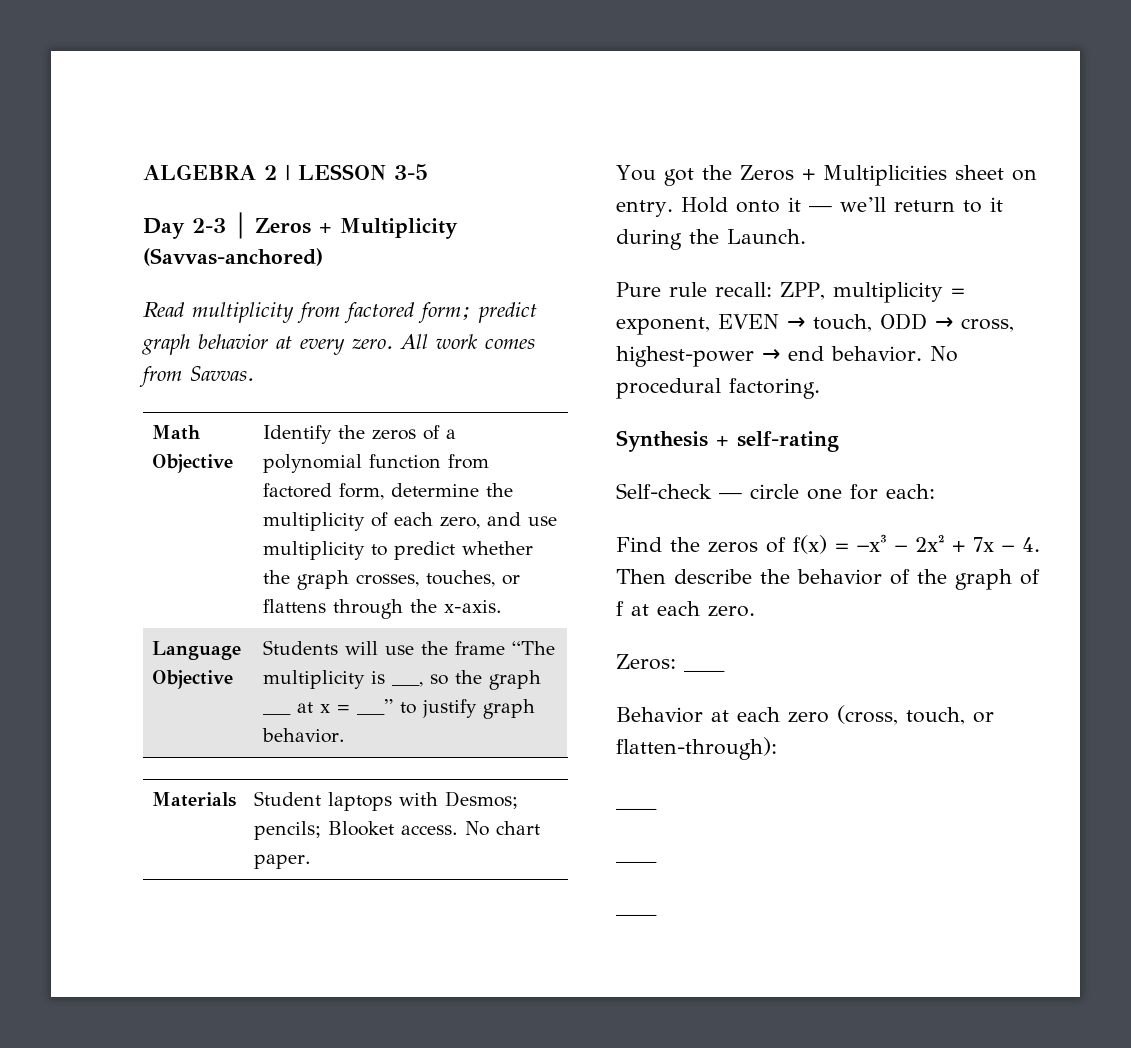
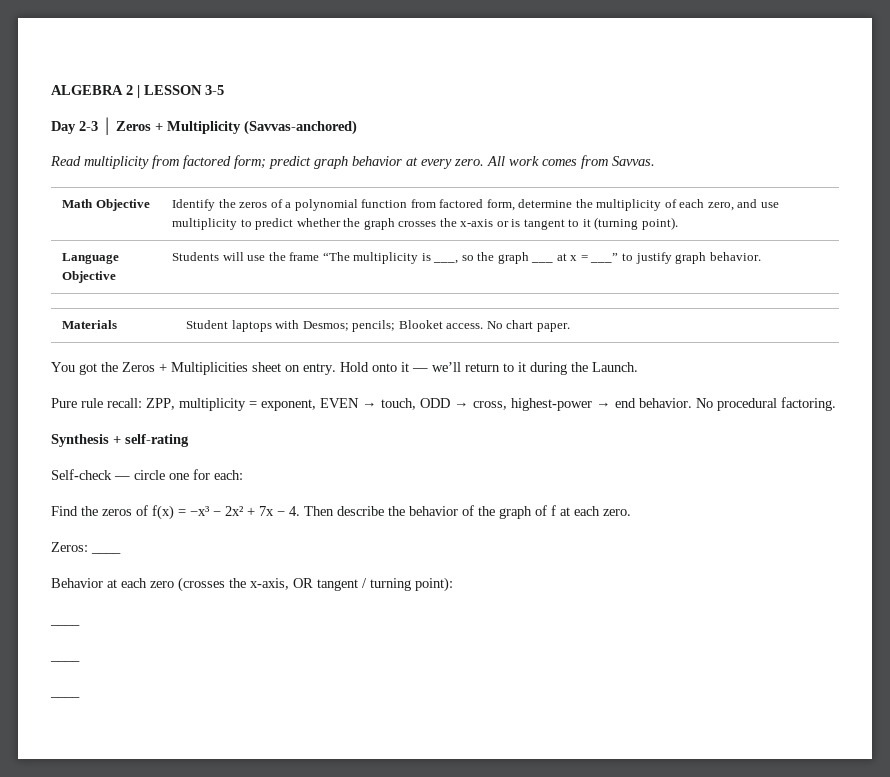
[355,570,520,587] [262,599,502,619] crosses, touches, or flattens through the x-axis. -> [398,217,678,230] crosses the x-axis or is tangent to it (turning point).
[837,705,994,725] [616,737,777,760] (cross, touch, or flatten-through): -> [178,577,453,592] (crosses the x-axis, OR tangent / turning point):

